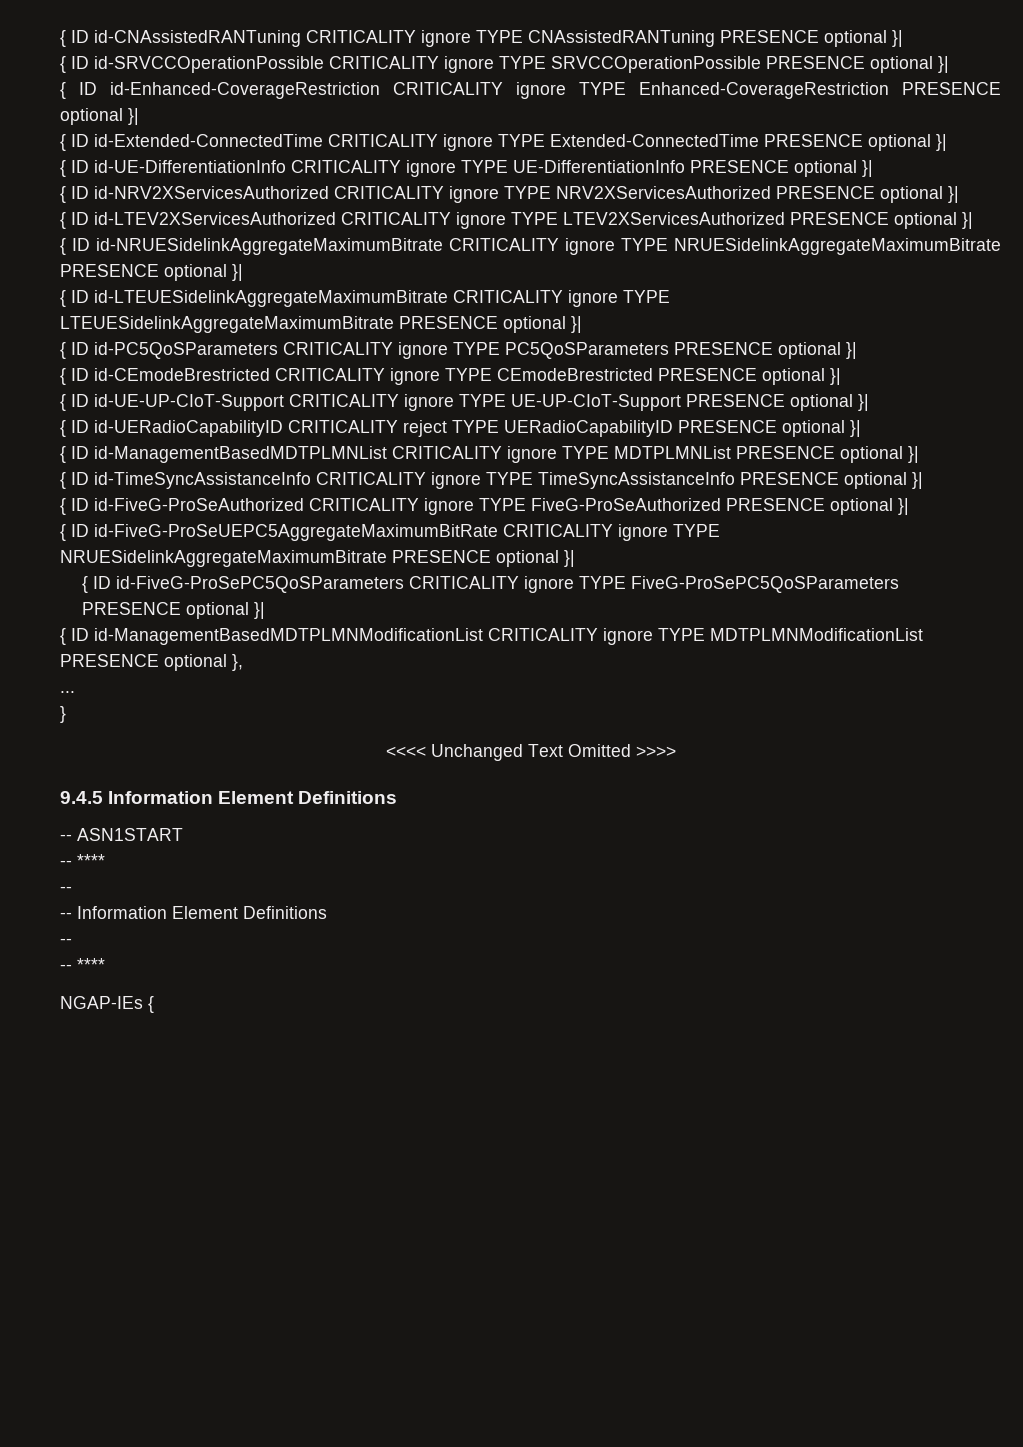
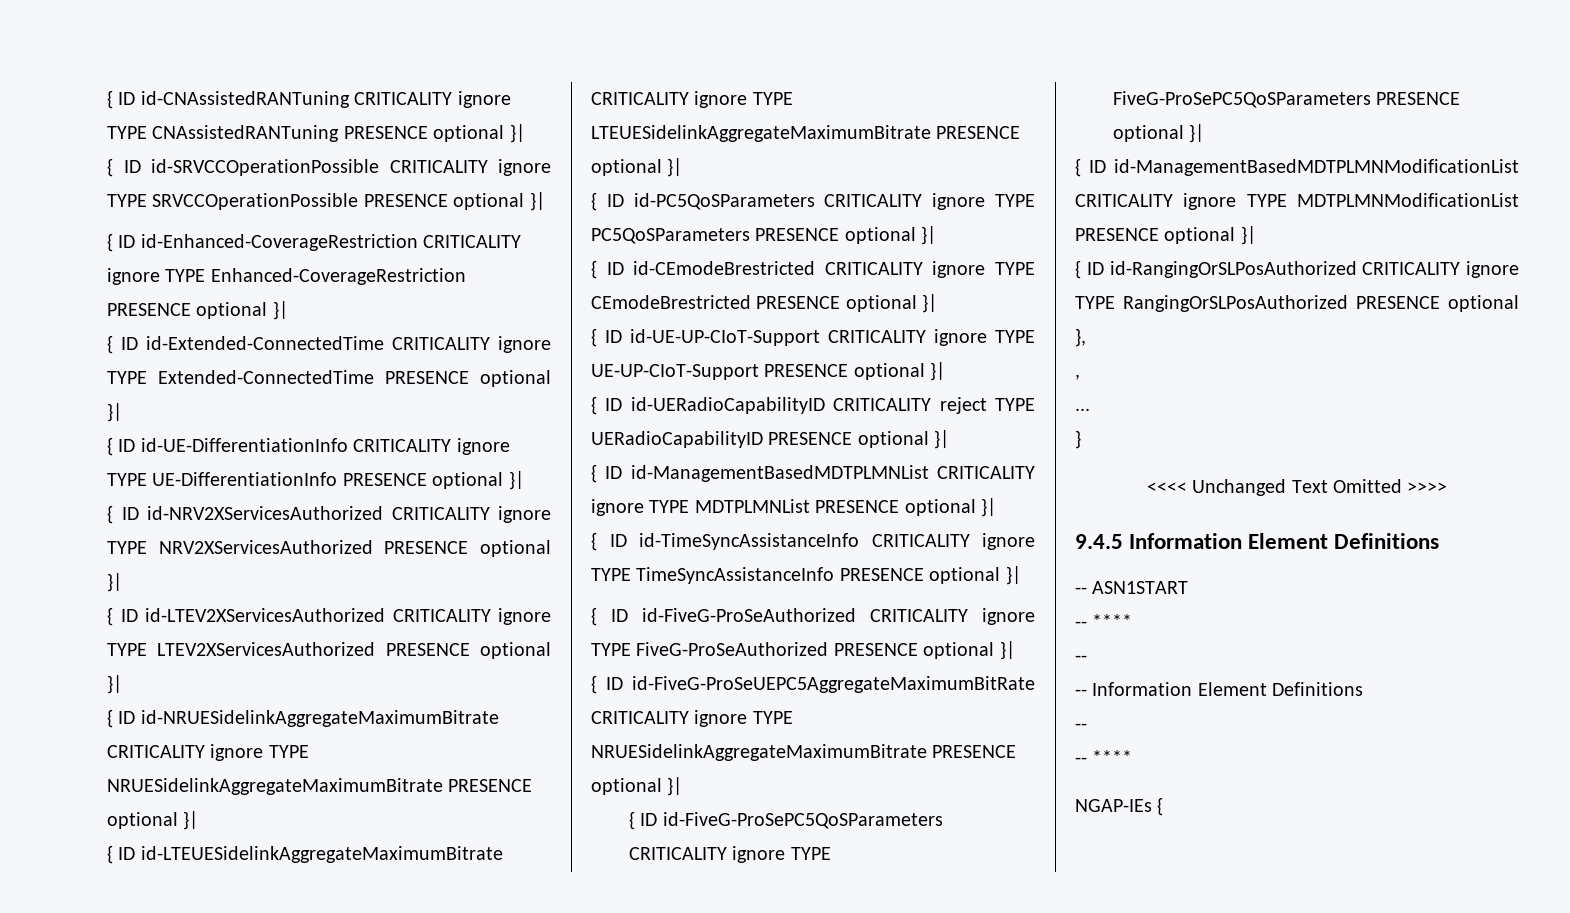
(227, 662) none -> [1240,226,1256,245] [1075,260,1519,279] [1075,295,1519,312] }| // { ID id-RangingOrSLPosAuthorized CRITICALITY ignore TYPE RangingOrSLPosAuthorized PRESENCE optional
(243, 662) none -> [1075,374,1080,380] // ,

